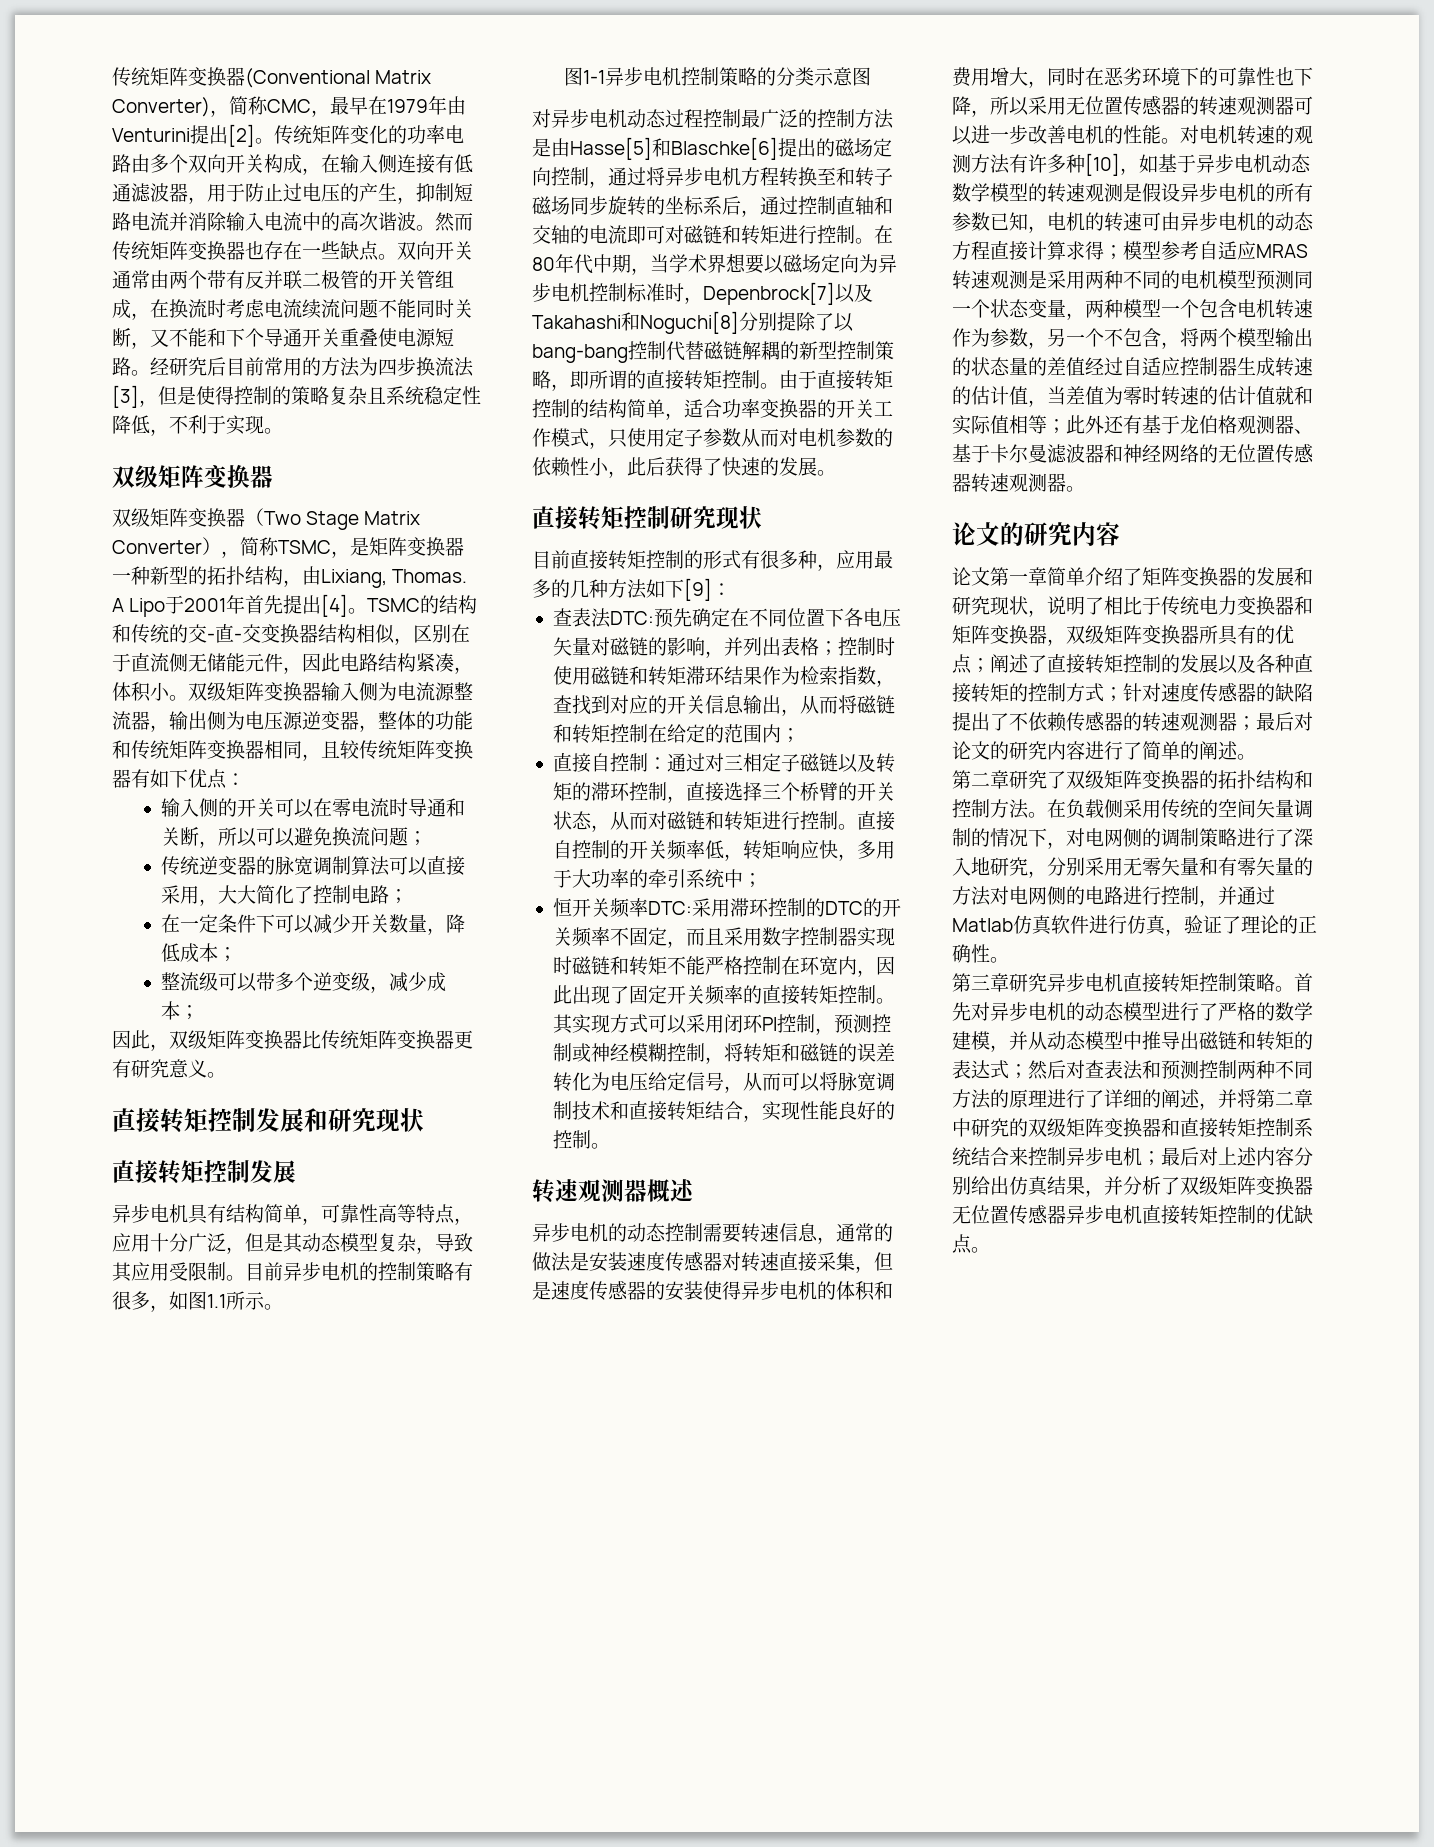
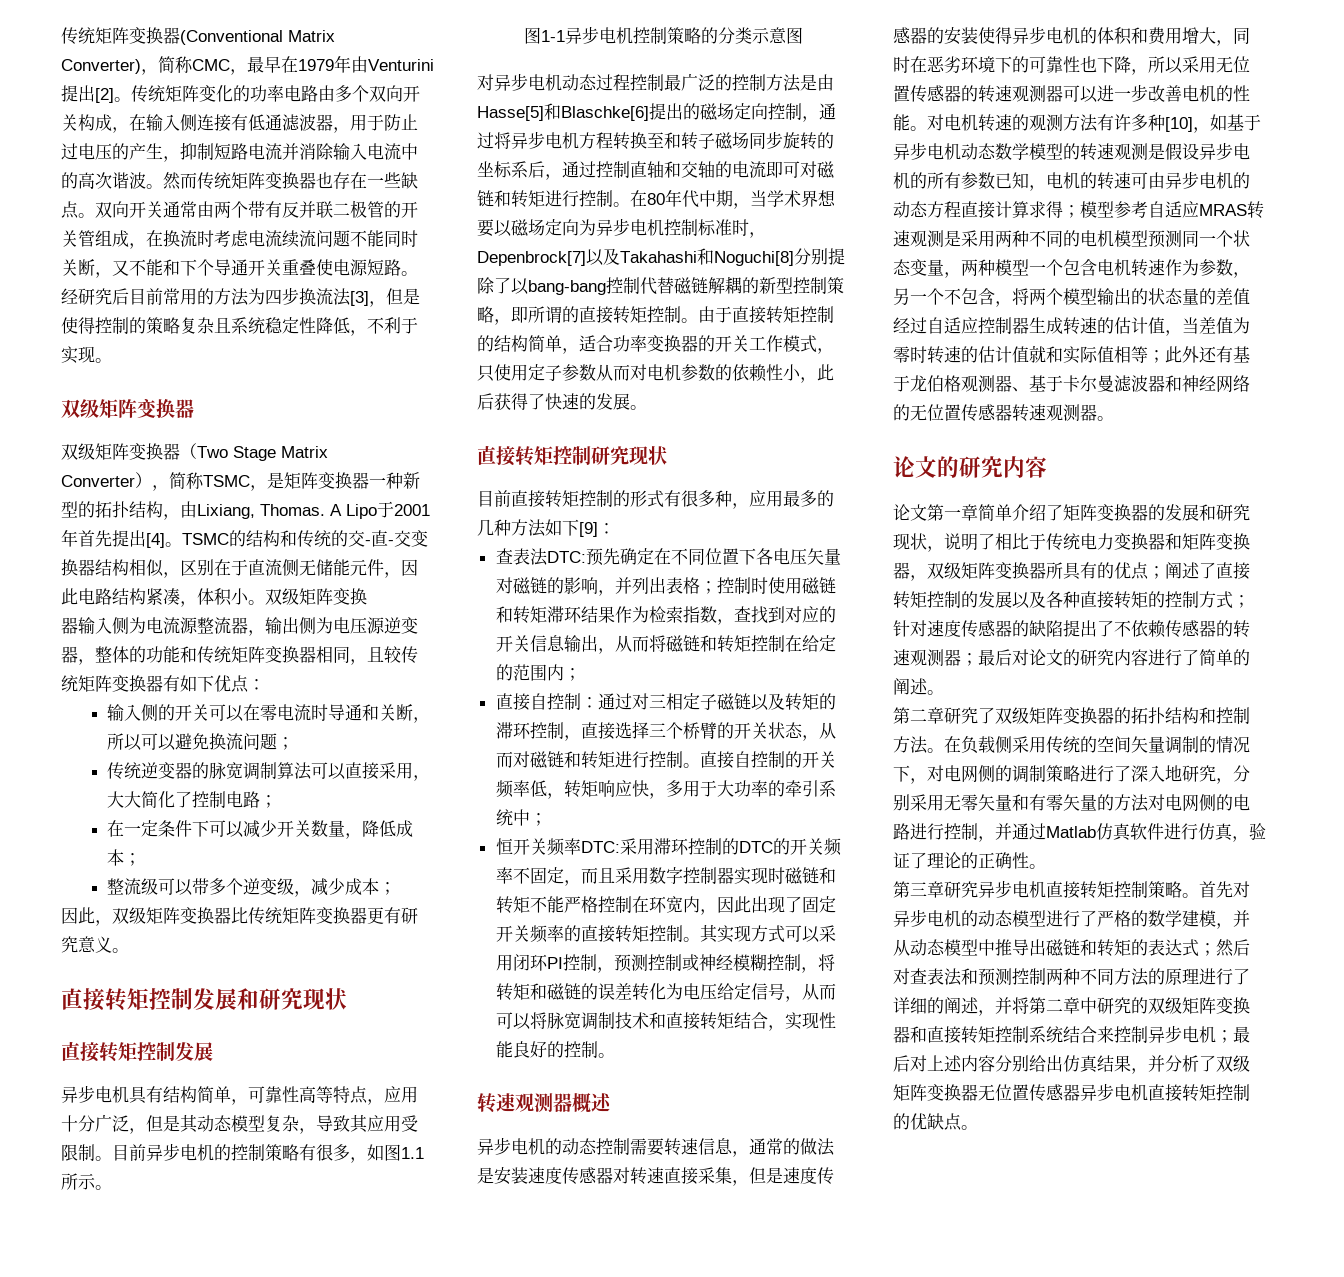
(302, 691) none -> (367, 596) //

